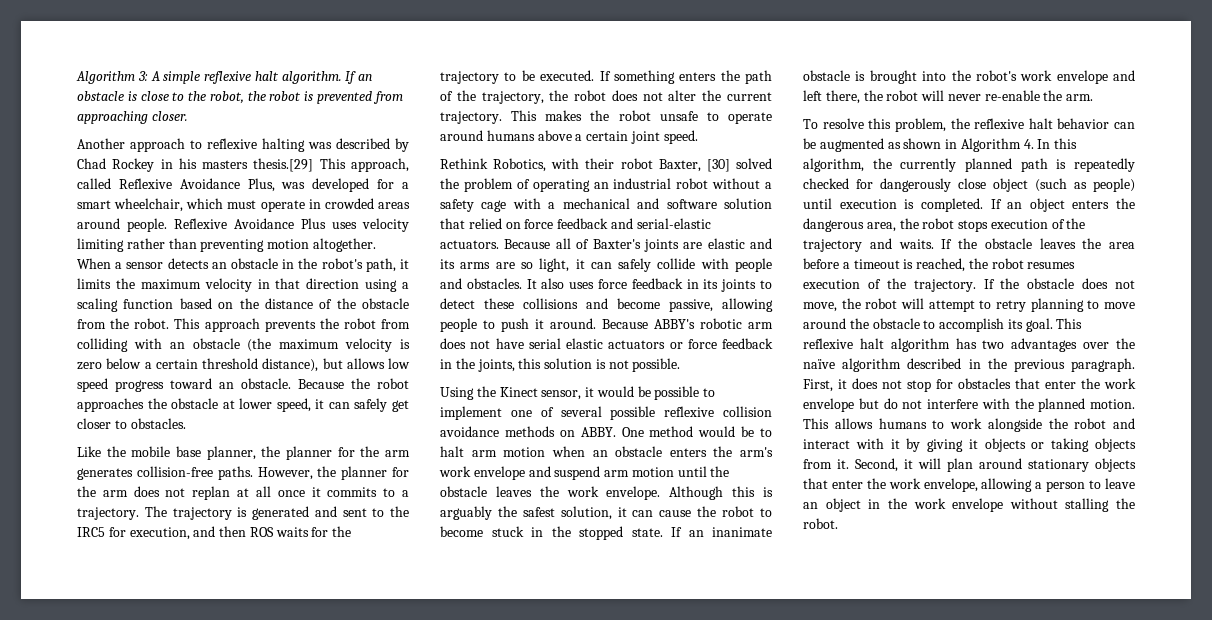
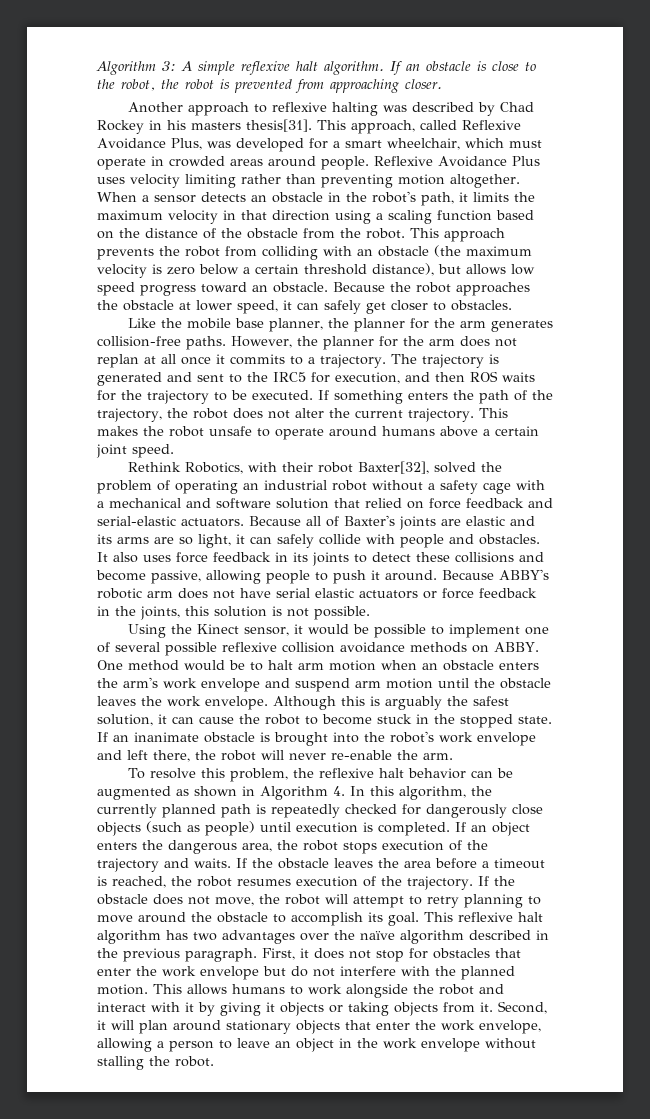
[253,158,314,172] thesis.[29] -> [246,119,312,132] thesis[31].
[658,159,730,172] Baxter, [30] -> [357,461,429,474] Baxter[32],
[993,178,1028,192] object -> [97,822,141,836] objects

